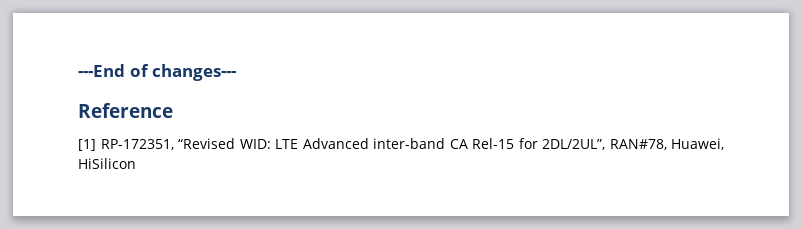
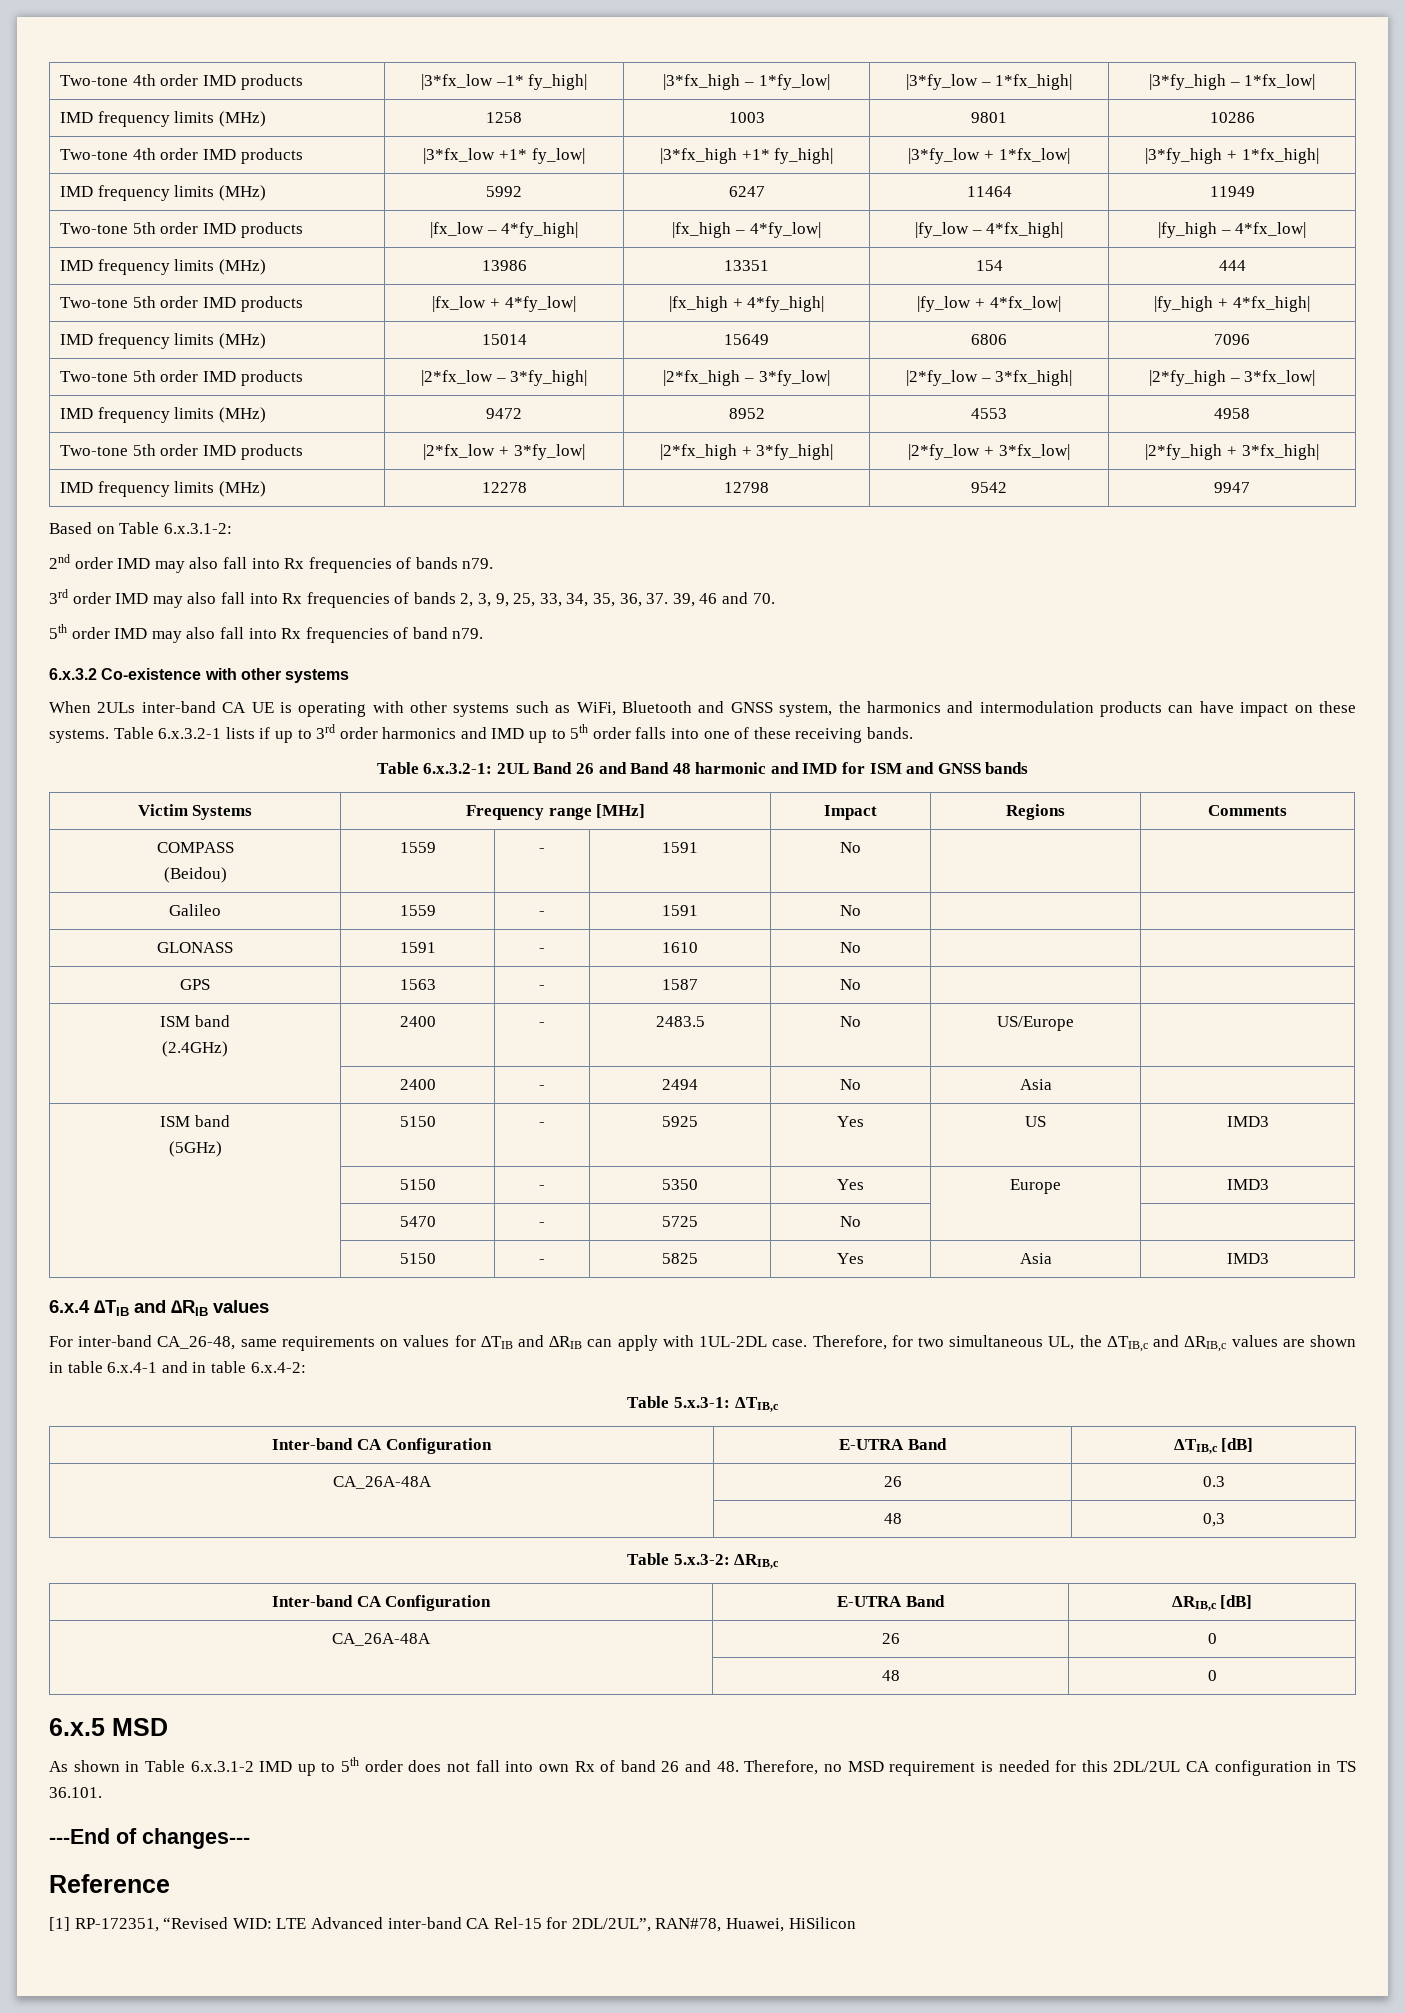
(78, 70) none -> [60,74,303,90] [420,74,588,90] [663,74,830,90] [905,74,1073,90] [1148,74,1316,90] [60,111,266,127] [486,112,522,123] [728,112,765,123] [971,112,1007,123] [1209,112,1255,123] [60,148,303,164] [423,148,585,164] [659,148,834,164] [908,148,1070,164] [1145,148,1319,164] [60,185,266,201] [486,186,522,197] [728,186,765,197] [966,186,1012,197] [1209,186,1255,197] [60,222,303,238] [429,222,579,238] [672,222,821,238] [914,222,1064,238] [1157,222,1307,238] [60,259,266,275] [481,260,527,271] [724,260,769,271] [975,260,1003,271] [1218,260,1246,271] [60,296,303,312] [432,296,576,312] [668,296,825,312] [917,296,1061,312] [1154,296,1310,312] [60,333,266,349] [481,334,527,345] [724,334,769,345] [971,334,1007,345] [1214,334,1250,345] [60,370,303,386] [420,370,588,386] [663,370,830,386] [905,370,1073,386] [1148,370,1316,386] [60,407,266,423] [486,408,522,419] [728,408,765,419] [971,408,1007,419] [1214,408,1250,419] [60,444,303,460] [423,444,585,460] [659,444,834,460] [908,444,1070,460] [1145,444,1319,460] [60,481,266,497] [481,482,527,493] [724,482,769,493] [971,482,1007,493] [1214,482,1250,493] [49,522,232,534] [49,554,494,573] [49,589,775,608] [49,624,484,643] [49,668,350,683] [49,701,1356,717] [49,724,913,743] [376,762,1029,774] [137,804,253,820] [465,804,646,820] [824,805,877,820] [1006,804,1065,820] [1208,805,1287,816] [156,842,234,853] [163,867,227,883] [399,842,436,853] [539,848,545,853] [662,842,698,853] [840,842,861,853] [169,904,221,916] [399,905,436,916] [539,911,545,916] [662,905,698,916] [840,905,861,916] [157,942,233,953] [399,942,436,953] [539,948,545,953] [662,942,698,953] [840,942,861,953] [180,979,210,990] [399,979,436,990] [539,985,545,990] [662,979,698,990] [840,979,861,990] [160,1015,230,1027] [162,1041,228,1057] [399,1016,436,1027] [539,1022,545,1027] [655,1016,705,1027] [840,1016,861,1027] [997,1016,1074,1031] [399,1079,436,1090] [539,1085,545,1090] [662,1079,698,1090] [840,1079,861,1090] [1019,1079,1052,1090] [160,1115,230,1127] [168,1141,222,1157] [399,1116,436,1127] [539,1122,545,1127] [662,1116,698,1127] [837,1116,864,1127] [1025,1116,1046,1127] [1226,1116,1269,1127] [399,1179,436,1190] [539,1185,545,1190] [662,1179,698,1190] [837,1179,864,1190] [1010,1179,1061,1194] [1226,1179,1269,1190] [399,1216,436,1227] [539,1222,545,1227] [662,1216,698,1227] [840,1216,861,1227] [399,1253,436,1264] [539,1259,545,1264] [662,1253,698,1264] [837,1253,864,1264] [1019,1253,1052,1264] [1226,1253,1269,1264] [49,1300,269,1316] [49,1335,1356,1352] [49,1361,306,1373] [627,1396,779,1412] [272,1438,492,1454] [839,1438,947,1450] [1173,1438,1254,1454] [332,1476,432,1489] [883,1476,902,1487] [1202,1476,1225,1487] [883,1513,902,1524] [1202,1513,1225,1527] [626,1553,780,1569] [271,1595,492,1611] [837,1595,945,1607] [1171,1595,1253,1611] [332,1633,431,1646] [881,1633,900,1644] [1207,1633,1217,1644] [881,1670,900,1681] [1207,1670,1217,1681] [49,1718,168,1736] [49,1757,1357,1776] [49,1787,102,1798] Two-tone 4th order IMD products | |3*fx_low –1* fy_high| | |3*fx_high – 1*fy_low| | |3*fy_low – 1*fx_high| | |3*fy_high – 1*fx_low| // IMD frequency limits (MHz) | 1258 | 1003 | 9801 | 10286 // Two-tone 4th order IMD products | |3*fx_low +1* fy_low| | |3*fx_high +1* fy_high| | |3*fy_low + 1*fx_low| | |3*fy_high + 1*fx_high| // IMD frequency limits (MHz) | 5992 | 6247 | 11464 | 11949 // Two-tone 5th order IMD products | |fx_low – 4*fy_high| | |fx_high – 4*fy_low| | |fy_low – 4*fx_high| | |fy_high – 4*fx_low| // IMD frequency limits (MHz) | 13986 | 13351 | 154 | 444 // Two-tone 5th order IMD products | |fx_low + 4*fy_low| | |fx_high + 4*fy_high| | |fy_low + 4*fx_low| | |fy_high + 4*fx_high| // IMD frequency limits (MHz) | 15014 | 15649 | 6806 | 7096 // Two-tone 5th order IMD products | |2*fx_low – 3*fy_high| | |2*fx_high – 3*fy_low| | |2*fy_low – 3*fx_high| | |2*fy_high – 3*fx_low| // IMD frequency limits (MHz) | 9472 | 8952 | 4553 | 4958 // Two-tone 5th order IMD products | |2*fx_low + 3*fy_low| | |2*fx_high + 3*fy_high| | |2*fy_low + 3*fx_low| | |2*fy_high + 3*fx_high| // IMD frequency limits (MHz) | 12278 | 12798 | 9542 | 9947 // Based on Table 6.x.3.1-2: // 2nd order IMD may also fall into Rx frequencies of bands n79. // 3rd order IMD may also fall into Rx frequencies of bands 2, 3, 9, 25, 33, 34, 35, 36, 37. 39, 46 and 70. // 5th order IMD may also fall into Rx frequencies of band n79. // 6.x.3.2 Co-existence with other systems // When 2ULs inter-band CA UE is operating with other systems such as WiFi, Bluetooth and GNSS system, the harmonics and intermodulation products can have impact on these systems. Table 6.x.3.2-1 lists if up to 3rd order harmonics and IMD up to 5th order falls into one of these receiving bands. // Table 6.x.3.2-1: 2UL Band 26 and Band 48 harmonic and IMD for ISM and GNSS bands // Victim Systems | Frequency range [MHz] | Impact | Regions | Comments // COMPASS // (Beidou) | 1559 | - | 1591 | No | | // Galileo | 1559 | - | 1591 | No | | // GLONASS | 1591 | - | 1610 | No | | // GPS | 1563 | - | 1587 | No | | // ISM band // (2.4GHz) | 2400 | - | 2483.5 | No | US/Europe | // | 2400 | - | 2494 | No | Asia | // ISM band // (5GHz) | 5150 | - | 5925 | Yes | US | IMD3 // | 5150 | - | 5350 | Yes | Europe | IMD3 // | 5470 | - | 5725 | No | | // | 5150 | - | 5825 | Yes | Asia | IMD3 // 6.x.4 ∆TIB and ∆RIB values // For inter-band CA_26-48, same requirements on values for ∆TIB and ∆RIB can apply with 1UL-2DL case. Therefore, for two simultaneous UL, the ΔTIB,c and ΔRIB,c values are shown in table 6.x.4-1 and in table 6.x.4-2: // Table 5.x.3-1: ΔTIB,c // Inter-band CA Configuration | E-UTRA Band | ΔTIB,c [dB] // CA_26A-48A | 26 | 0.3 // | 48 | 0,3 // Table 5.x.3-2: ΔRIB,c // Inter-band CA Configuration | E-UTRA Band | ΔRIB,c [dB] // CA_26A-48A | 26 | 0 // | 48 | 0 // 6.x.5 MSD // As shown in Table 6.x.3.1-2 IMD up to 5th order does not fall into own Rx of band 26 and 48. Therefore, no MSD requirement is needed for this 2DL/2UL CA configuration in TS 36.101. //

